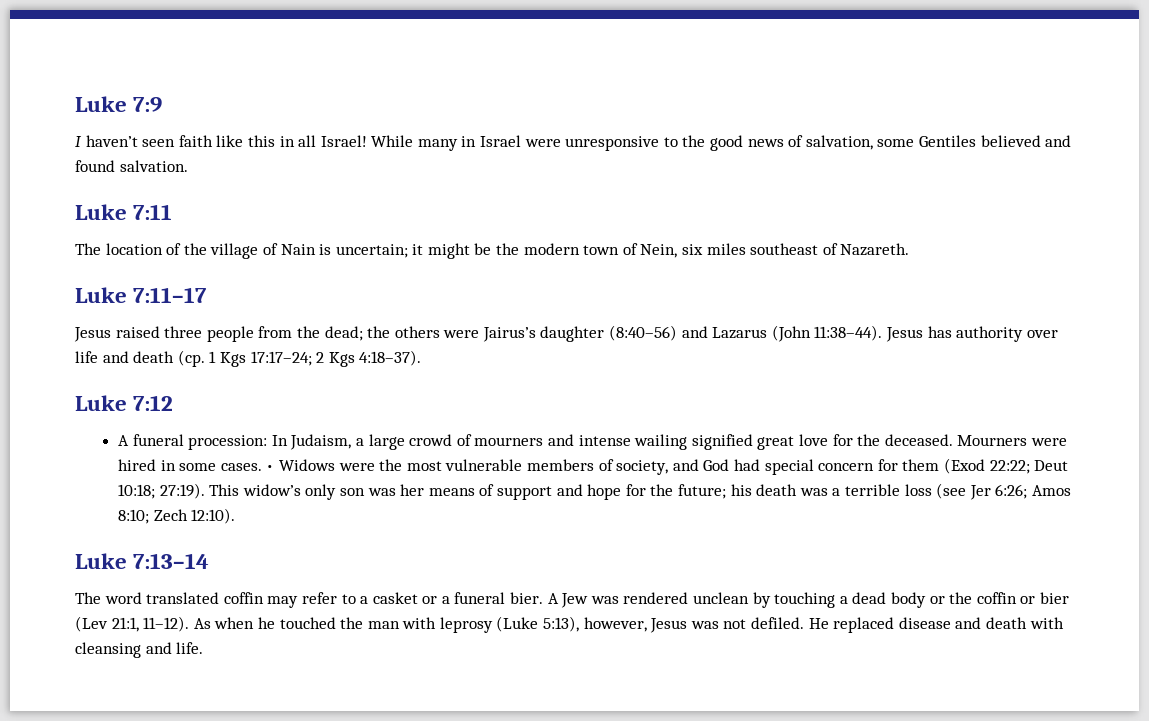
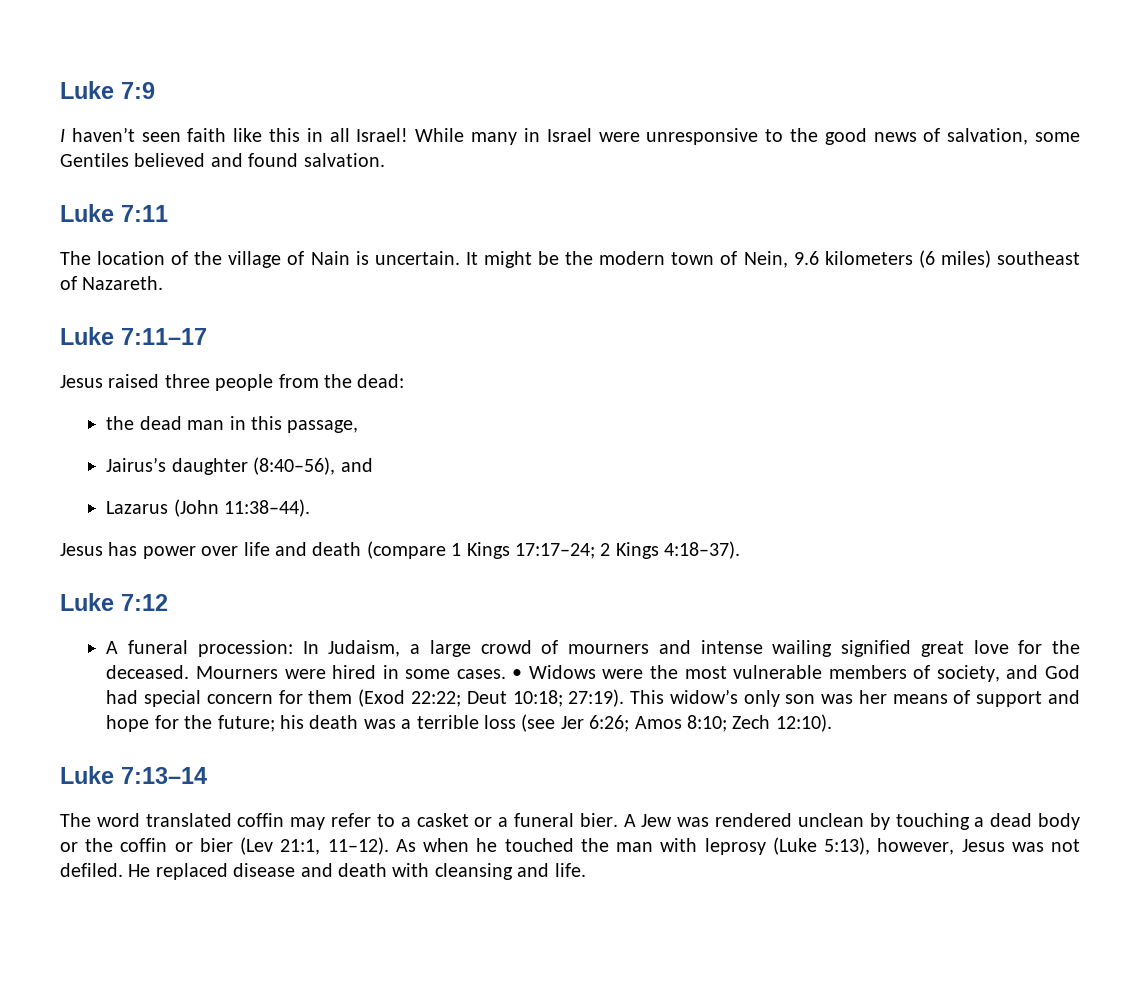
[335,244,424,258] uncertain; it -> [374,251,478,265] uncertain. It
[682,243,746,255] six miles -> [793,250,991,268] 9.6 kilometers (6 miles)
[324,326,480,341] dead; the others were -> [357,374,405,388] [106,416,359,433] dead: // the dead man in this passage, //
[609,325,708,341] (8:40–56) and -> [253,457,373,475] (8:40–56), and //
(883, 333) none -> (311, 508) //
[956,326,1024,342] authority -> [142,546,196,559] power
[177,350,246,367] (cp. 1 Kgs -> [366,541,510,559] (compare 1 Kings
[328,352,355,367] Kgs -> [615,542,659,559] Kings

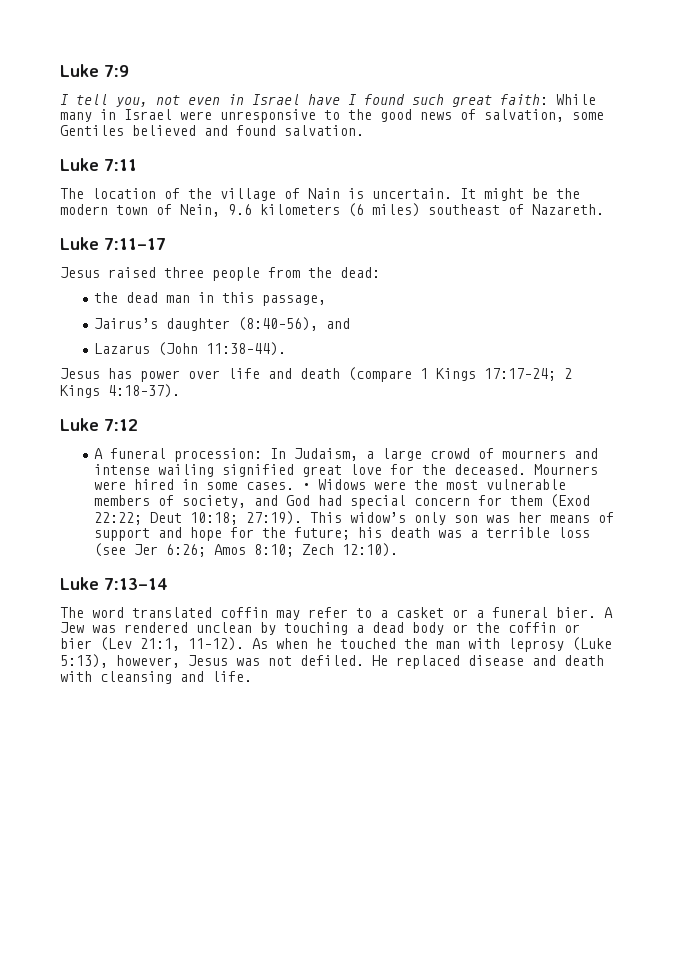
[71,127,409,142] haven’t seen faith like this in all Israel! -> [76,94,548,107] tell you, not even in Israel have I found such great faith:

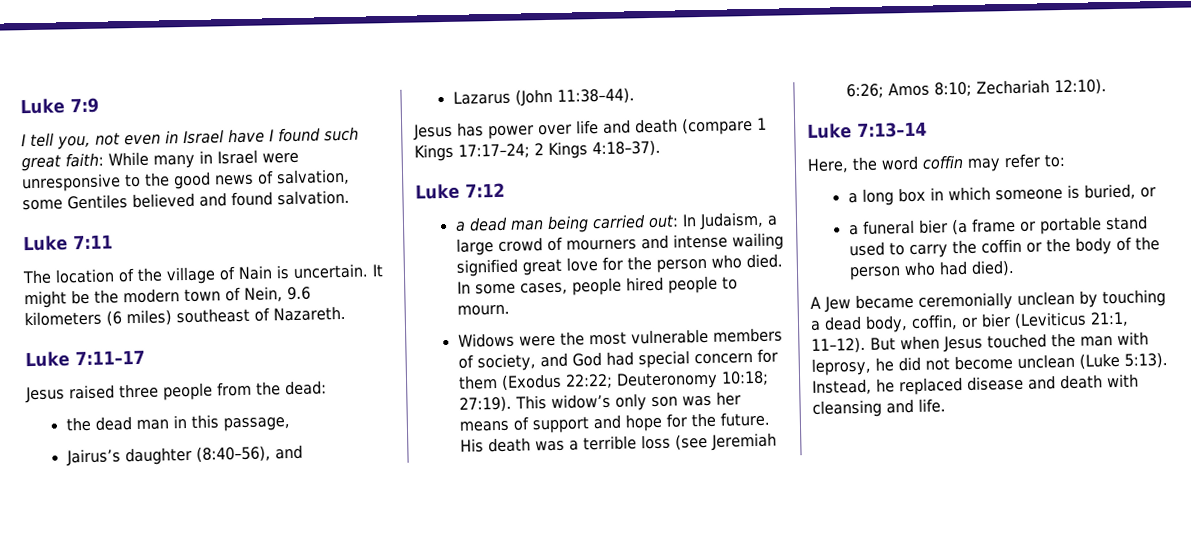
[94,448,263,462] A funeral procession: -> [454,214,679,234] a dead man being carried out:
[454,464,599,475] [94,479,311,490] deceased. Mourners were hired in some cases. • -> [655,253,783,273] [456,275,738,296] [456,304,510,316] person who died. In some cases, people hired people to mourn. //
[550,494,591,508] [94,512,183,525] (Exod 22:22; Deut -> [500,371,718,391] (Exodus 22:22; Deuteronomy
[294,527,383,540] future; his -> [719,411,770,427] [459,438,484,453] future. His
[134,544,159,555] Jer -> [710,432,777,451] Jeremiah
[302,544,335,555] Zech -> [975,79,1050,95] Zechariah
[60,607,468,620] The word translated coffin may refer to a casket or -> [807,153,1066,173] [847,183,1156,206] Here, the word coffin may refer to: // a long box in which someone is buried, or //
[556,607,613,618] [60,622,188,633] bier. A Jew was rendered -> [918,215,1148,236] [848,236,1160,259] [848,259,1015,281] [810,292,1013,313] bier (a frame or portable stand used to carry the coffin or the body of the person who had died). // A Jew became ceremonially
[412,622,556,635] body or the coffin -> [865,314,958,333] body, coffin,
[100,637,132,651] (Lev -> [1014,311,1087,329] (Leviticus
[252,638,332,649] As when he -> [870,335,983,353] But when Jesus
[508,637,612,652] [60,654,388,668] leprosy (Luke 5:13), however, Jesus was not defiled. He -> [811,352,1168,376] [812,378,895,395] leprosy, he did not become unclean (Luke 5:13). Instead, he

